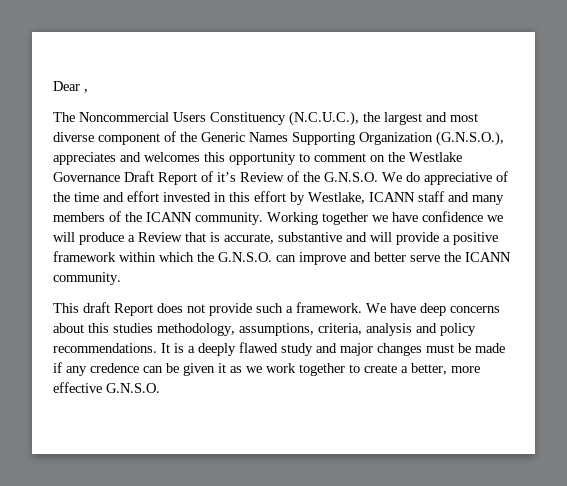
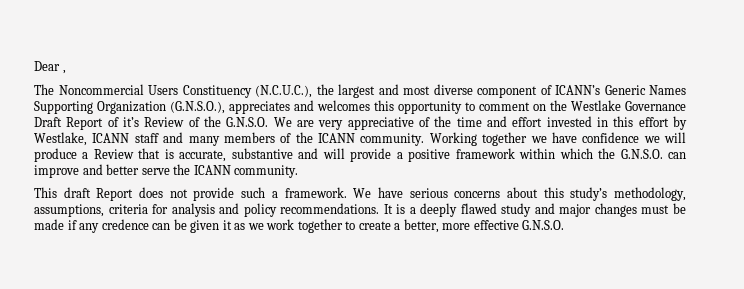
[180,132,197,142] the -> [555,85,600,95] ICANN’s
[406,172,420,182] do -> [297,120,344,130] are very
[420,303,446,316] deep -> [409,188,448,198] serious
[113,323,153,333] studies -> [570,187,608,201] study’s
[318,323,362,335] criteria, -> [108,204,169,214] criteria for

